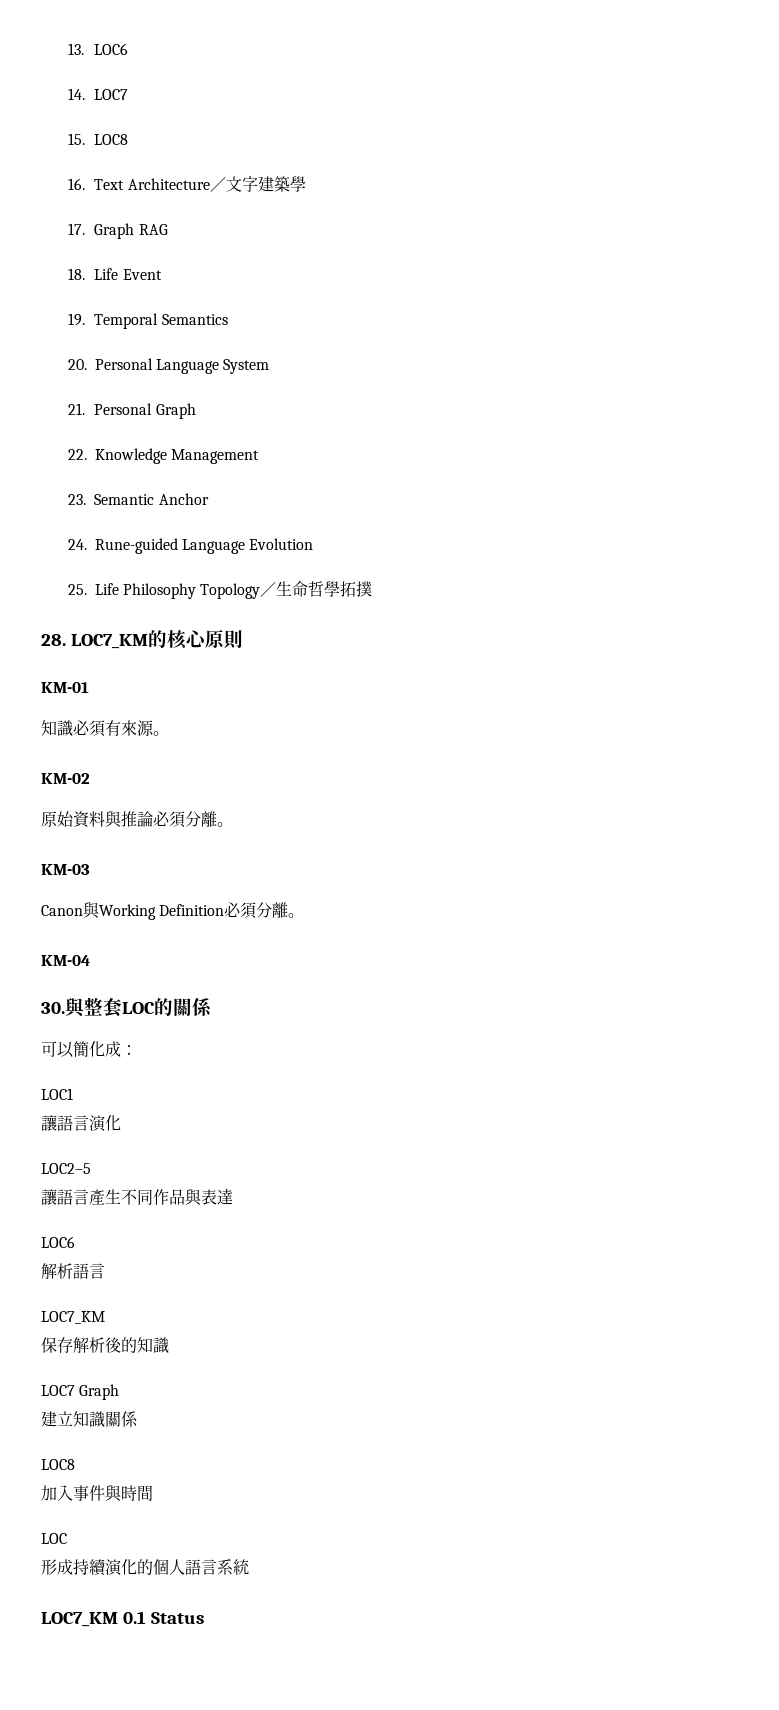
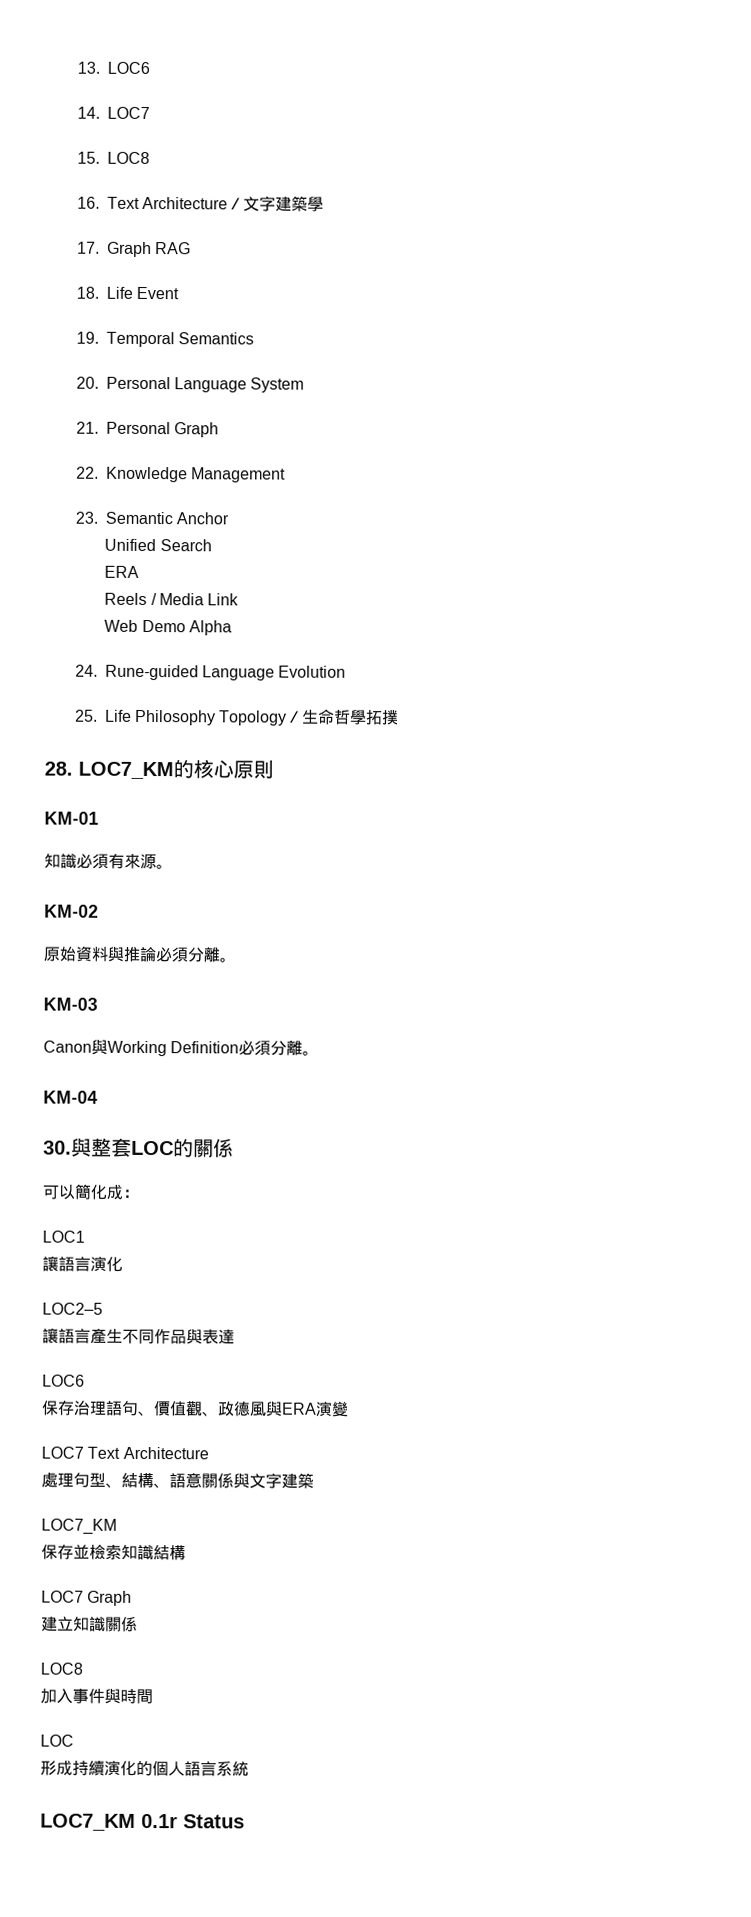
(209, 499) none -> [104,538,212,552] [104,565,140,578] [104,592,240,606] [104,619,233,636] // Unified Search // ERA // Reels / Media Link // Web Demo Alpha
[41,1263,105,1279] 解析語言 -> [42,1400,349,1417] [41,1446,209,1460] [41,1472,314,1489] 保存治理語句、價值觀、政德風與ERA演變 // LOC7 Text Architecture // 處理句型、結構、語意關係與文字建築
[73,1337,169,1354] 解析後的知識 -> [73,1543,186,1561] 並檢索知識結構
[122,1611,146,1624] 0.1 -> [141,1813,178,1829] 0.1r

